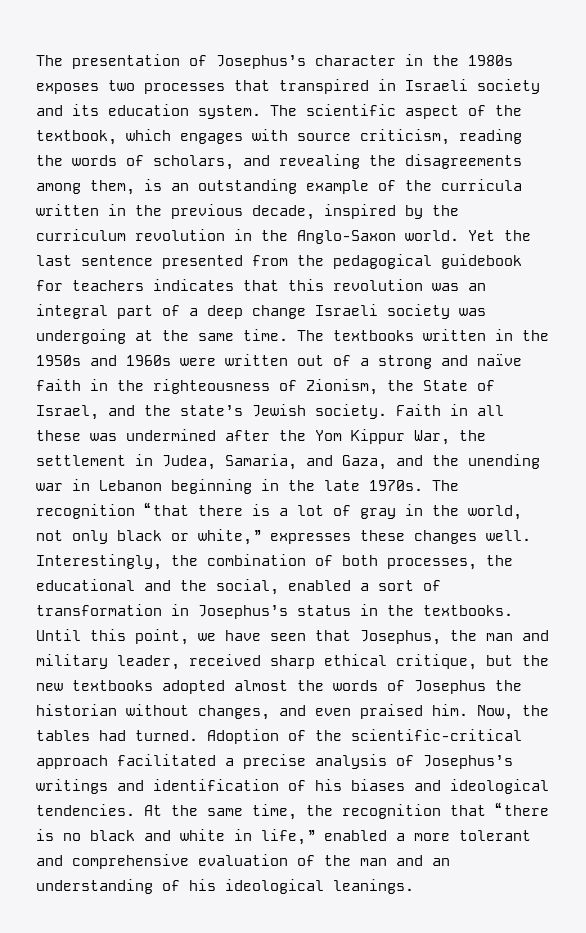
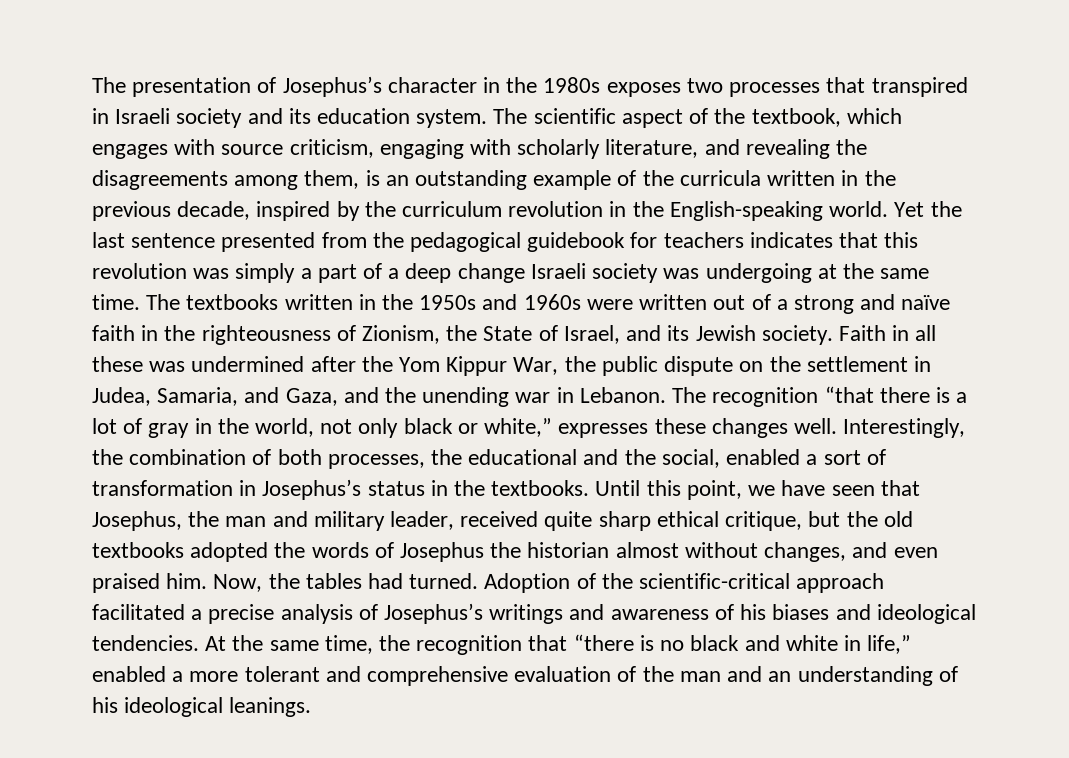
[459,129,522,144] [36,155,234,170] reading the words of scholars, -> [379,139,699,159] engaging with scholarly literature,
[297,230,396,244] Anglo-Saxon -> [669,201,823,221] English-speaking
[468,283,486,291] [36,304,108,319] an integral -> [235,263,312,283] simply a
[144,405,243,416] the state’s -> [667,325,690,341] its
(486, 435) none -> [601,356,801,376] public dispute on the
[99,479,423,494] Lebanon beginning in the late 1970s. -> [579,387,666,403] Lebanon.
(261, 660) none -> [544,511,593,531] quite
[36,683,63,691] new -> [883,511,913,527] old
[234,680,288,691] almost -> (269, 552) none
(117, 710) none -> [615,542,679,558] almost
[153,779,279,791] identification -> [610,609,709,620] awareness

